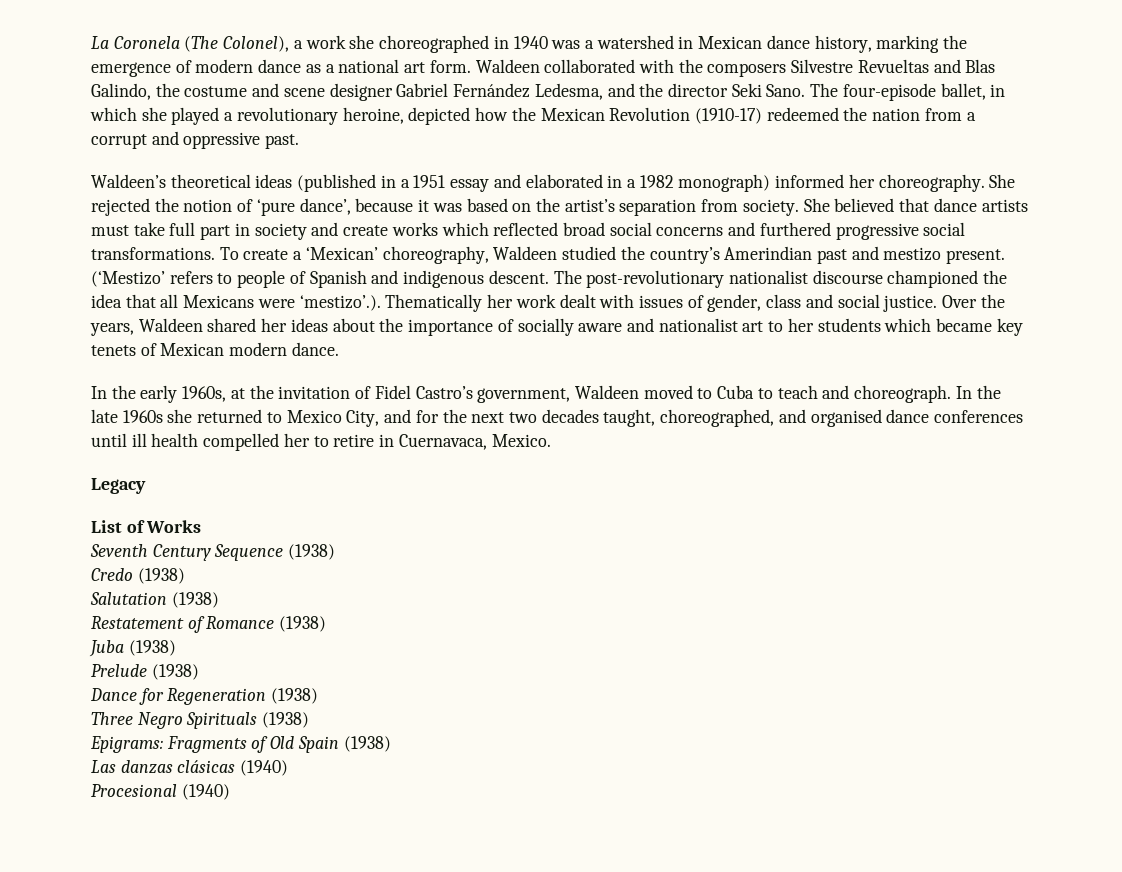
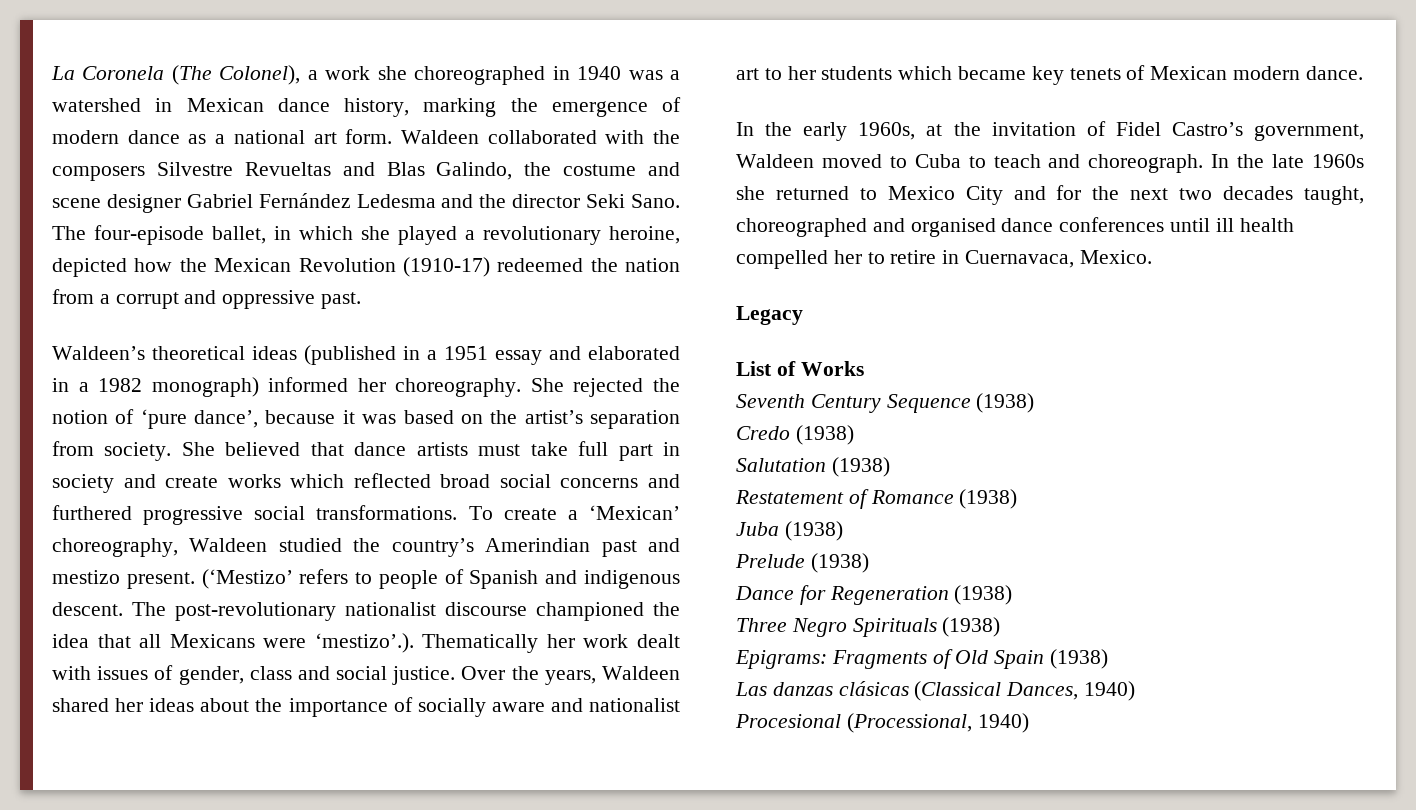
[534,83,603,100] Ledesma, -> [356,194,436,208] Ledesma
[346,410,380,427] City, -> [965,186,1003,205] City
[660,409,775,427] choreographed, -> [736,218,867,237] choreographed
[240,760,289,776] (1940) -> [914,681,1136,701] (Classical Dances, 1940)
[181,784,230,800] (1940) -> [846,713,1029,733] (Processional, 1940)

